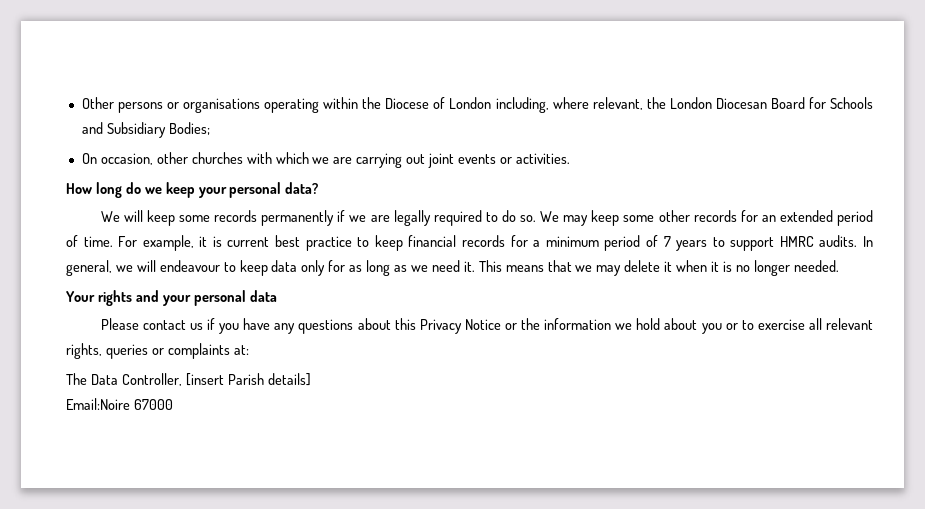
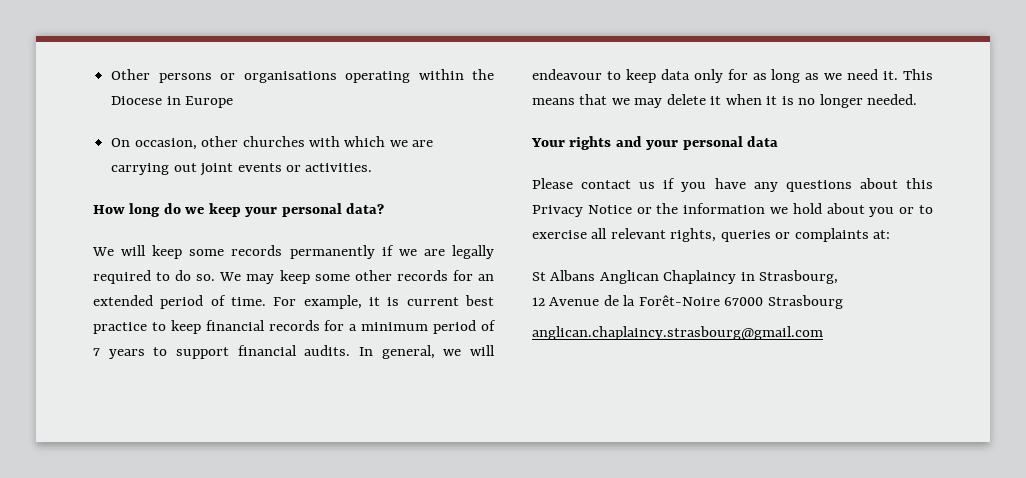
[433,97,873,113] [81,122,210,138] of London including, where relevant, the London Diocesan Board for Schools and Subsidiary Bodies; -> [166,96,234,108] in Europe
[779,236,814,247] HMRC -> [237,345,297,356] financial
[66,373,311,386] [66,398,173,410] The Data Controller, [insert Parish details] // Email:Noire 67000 -> [532,270,839,284] [532,295,843,309] [532,326,823,340] St Albans Anglican Chaplaincy in Strasbourg, // 12 Avenue de la Forêt-Noire 67000 Strasbourg // anglican.chaplaincy.strasbourg@gmail.com

